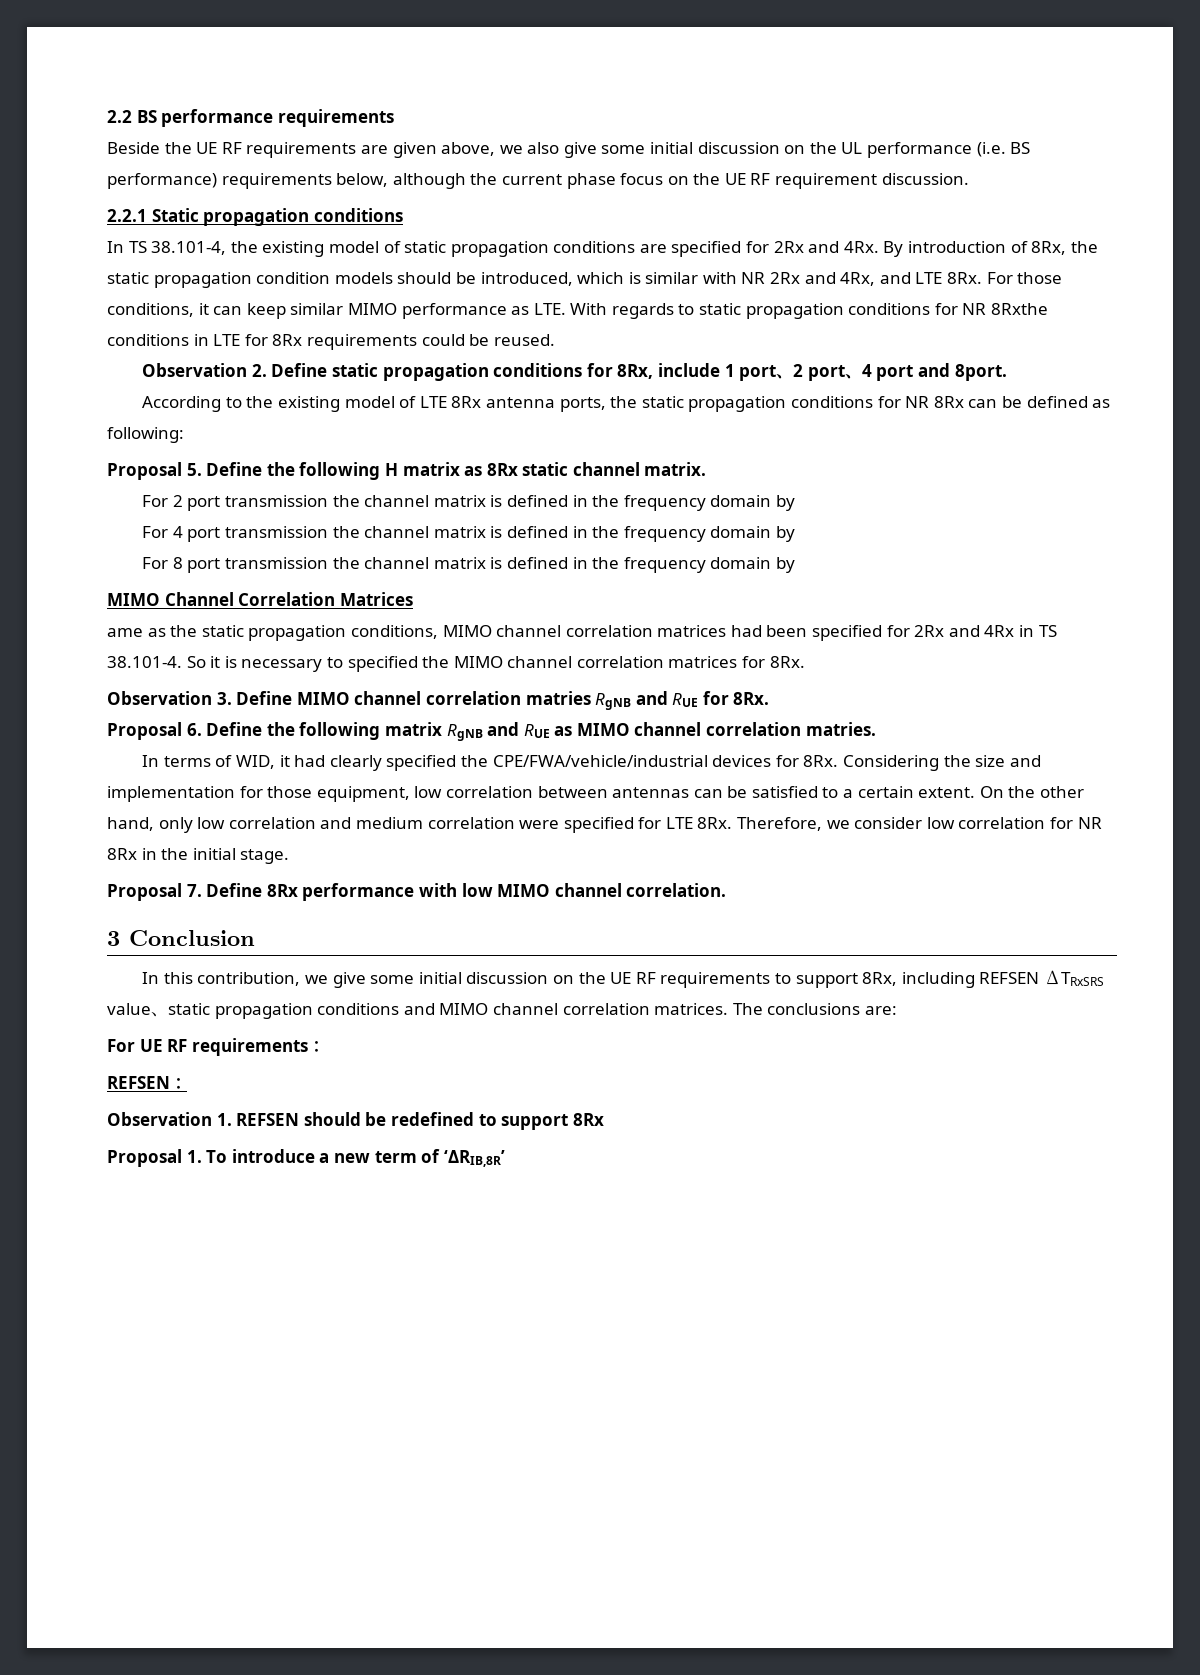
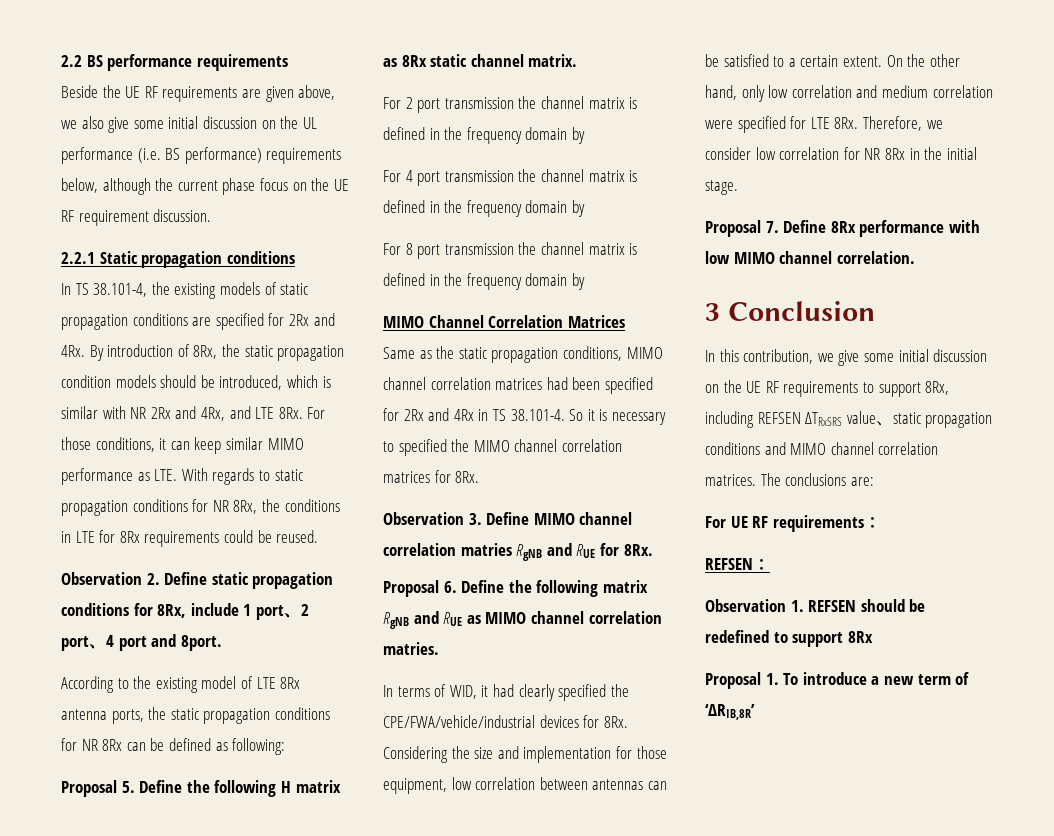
[328,241,379,253] model -> [219,282,260,295] models
[991,303,1049,315] 8Rxthe -> [233,499,280,514] 8Rx, the
[107,628,143,637] ame -> [383,347,415,359] Same

